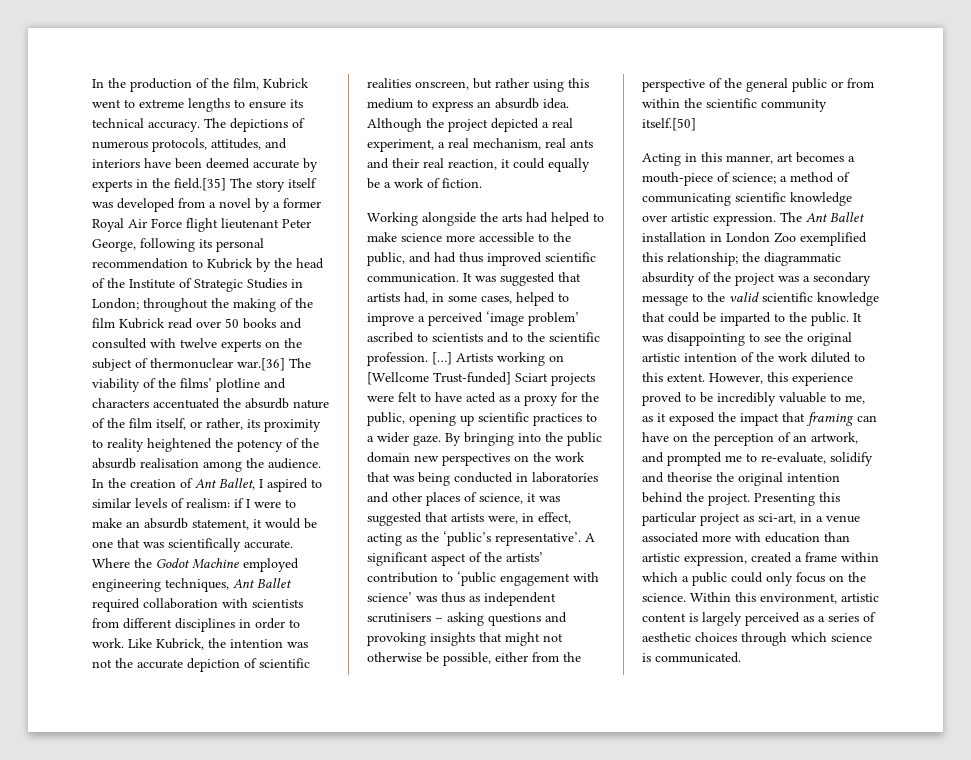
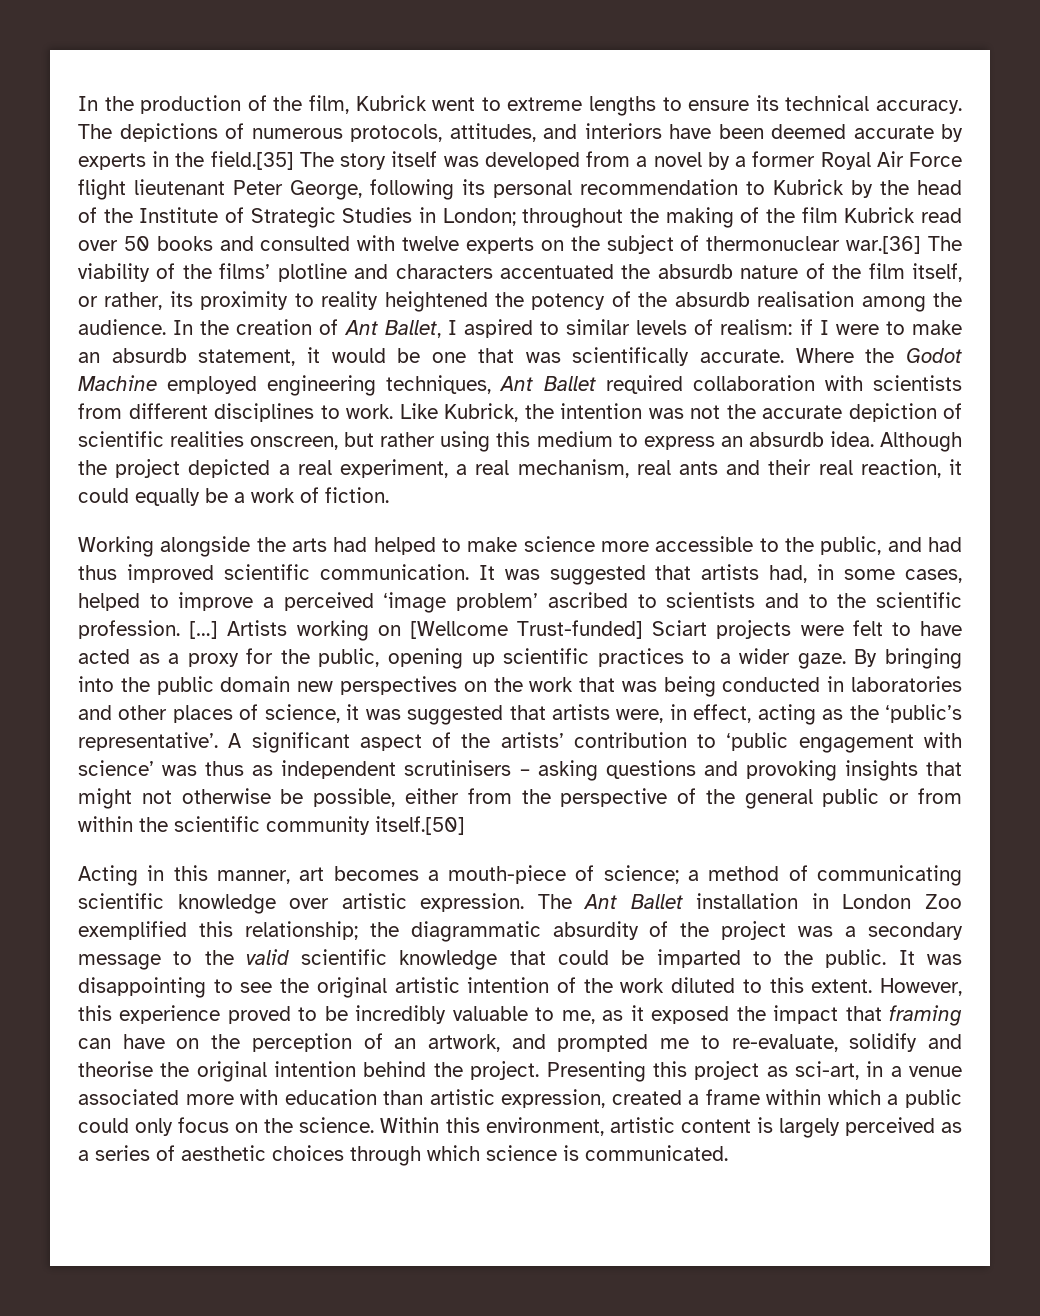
[239,618,285,629] in order -> (314, 412) none
[642,512,696,526] particular -> (687, 1069) none

